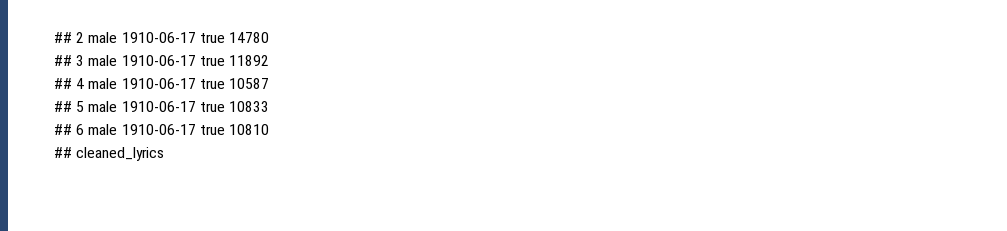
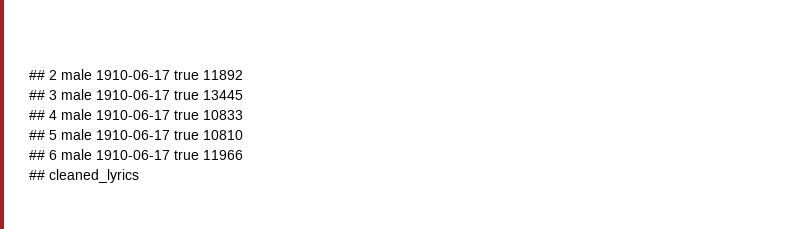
[228,32,269,43] 14780 -> [203,70,243,80] 11892
[228,55,269,66] 11892 -> [203,90,243,100] 13445
[228,78,269,89] 10587 -> [203,110,243,120] 10833
[228,101,269,112] 10833 -> [203,130,243,140] 10810
[228,124,269,135] 10810 -> [203,150,243,160] 11966

